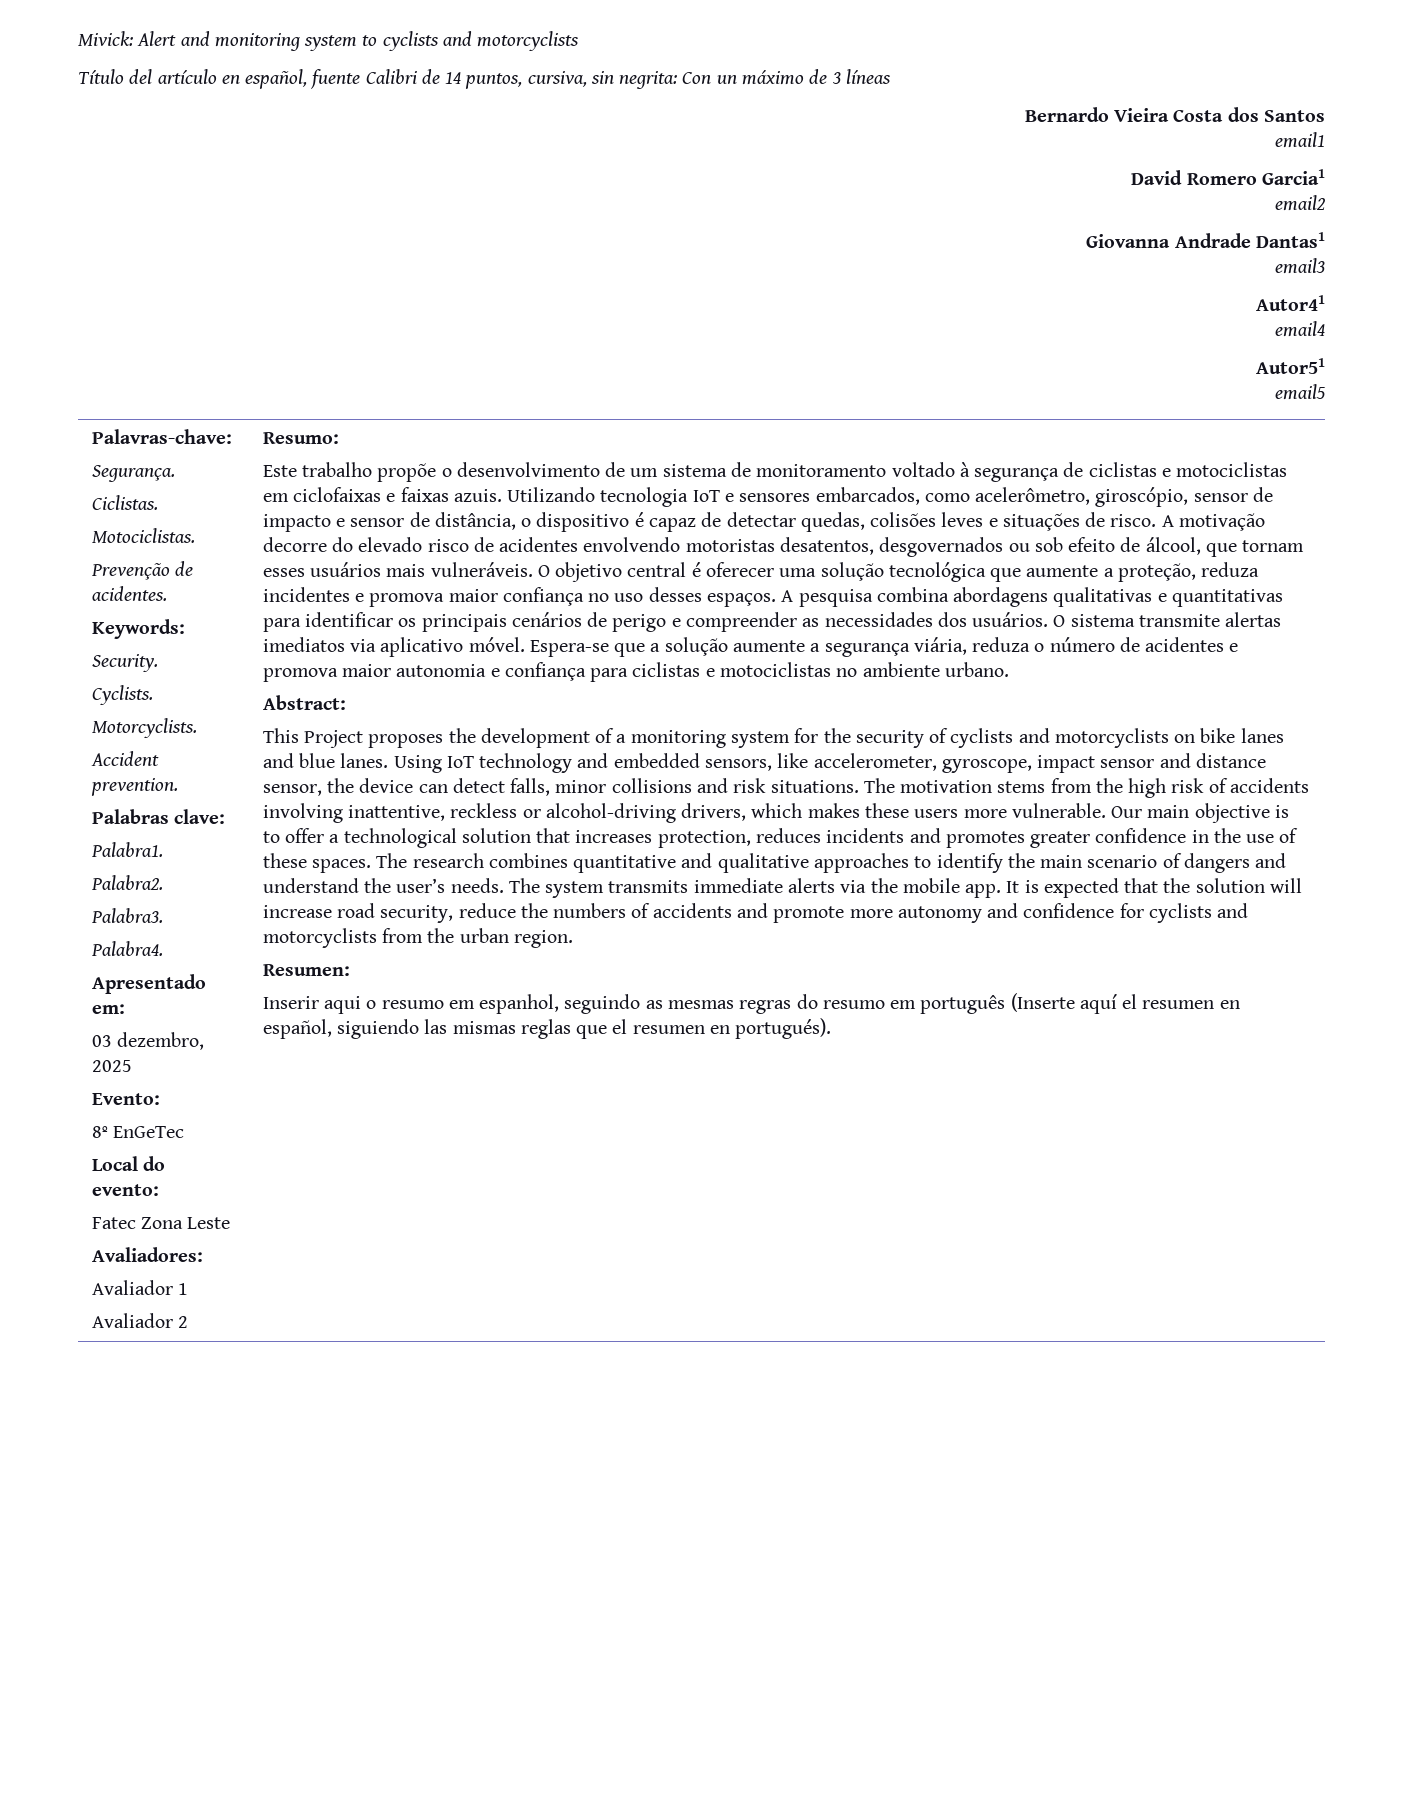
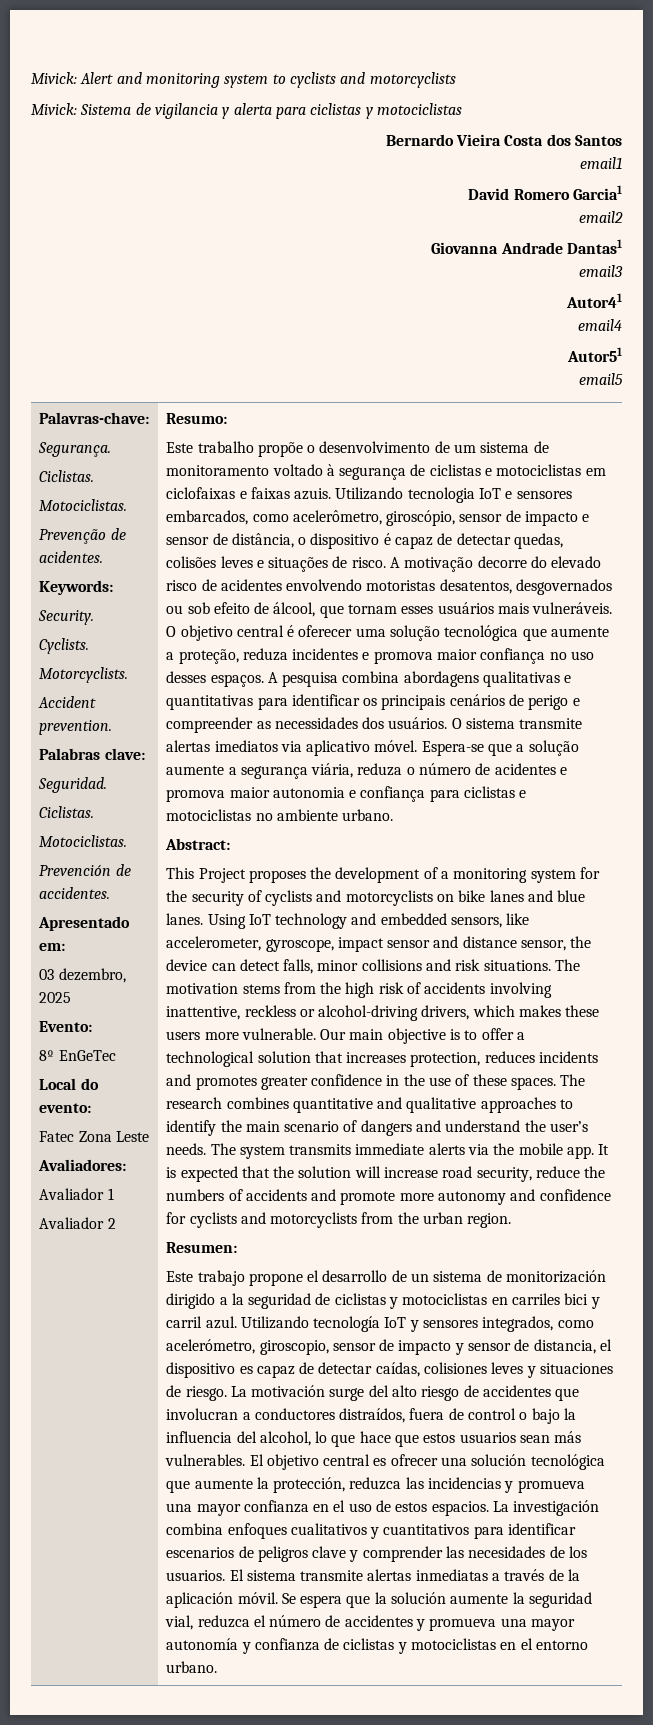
[78,69,891,89] Título del artículo en español, fuente Calibri de 14 puntos, cursiva, sin negrita: Con un máximo de 3 líneas -> [31,103,462,119] Mivick: Sistema de vigilancia y alerta para ciclistas y motociclistas
[90,842,163,857] [90,875,163,890] [90,908,163,923] [90,941,163,956] Palabra1. // Palabra2. // Palabra3. // Palabra4. -> [38,777,108,793] [39,806,95,818] [39,835,128,847] [39,864,131,876] [39,887,111,899] Seguridad. // Ciclistas. // Motociclistas. // Prevención de accidentes.
[262,993,1240,1014] [262,1018,832,1039] Inserir aqui o resumo em espanhol, seguindo as mesmas regras do resumo em português (Inserte aquí el resumen en español, siguiendo las mismas reglas que el resumen en portugués). -> [166,1270,607,1286] [166,1293,600,1309] [166,1316,594,1332] [166,1339,613,1355] [166,1362,614,1378] [166,1385,580,1401] [166,1408,577,1424] [166,1431,582,1447] [165,1454,605,1470] [166,1477,585,1493] [166,1500,600,1516] [166,1523,577,1539] [166,1546,588,1562] [166,1569,581,1581] [166,1592,593,1608] [165,1615,576,1631] [166,1638,589,1654] [166,1661,218,1673] Este trabajo propone el desarrollo de un sistema de monitorización dirigido a la seguridad de ciclistas y motociclistas en carriles bici y carril azul. Utilizando tecnología IoT y sensores integrados, como acelerómetro, giroscopio, sensor de impacto y sensor de distancia, el dispositivo es capaz de detectar caídas, colisiones leves y situaciones de riesgo. La motivación surge del alto riesgo de accidentes que involucran a conductores distraídos, fuera de control o bajo la influencia del alcohol, lo que hace que estos usuarios sean más vulnerables. El objetivo central es ofrecer una solución tecnológica que aumente la protección, reduzca las incidencias y promueva una mayor confianza en el uso de estos espacios. La investigación combina enfoques cualitativos y cuantitativos para identificar escenarios de peligros clave y comprender las necesidades de los usuarios. El sistema transmite alertas inmediatas a través de la aplicación móvil. Se espera que la solución aumente la seguridad vial, reduzca el número de accidentes y promueva una mayor autonomía y confianza de ciclistas y motociclistas en el entorno urbano.

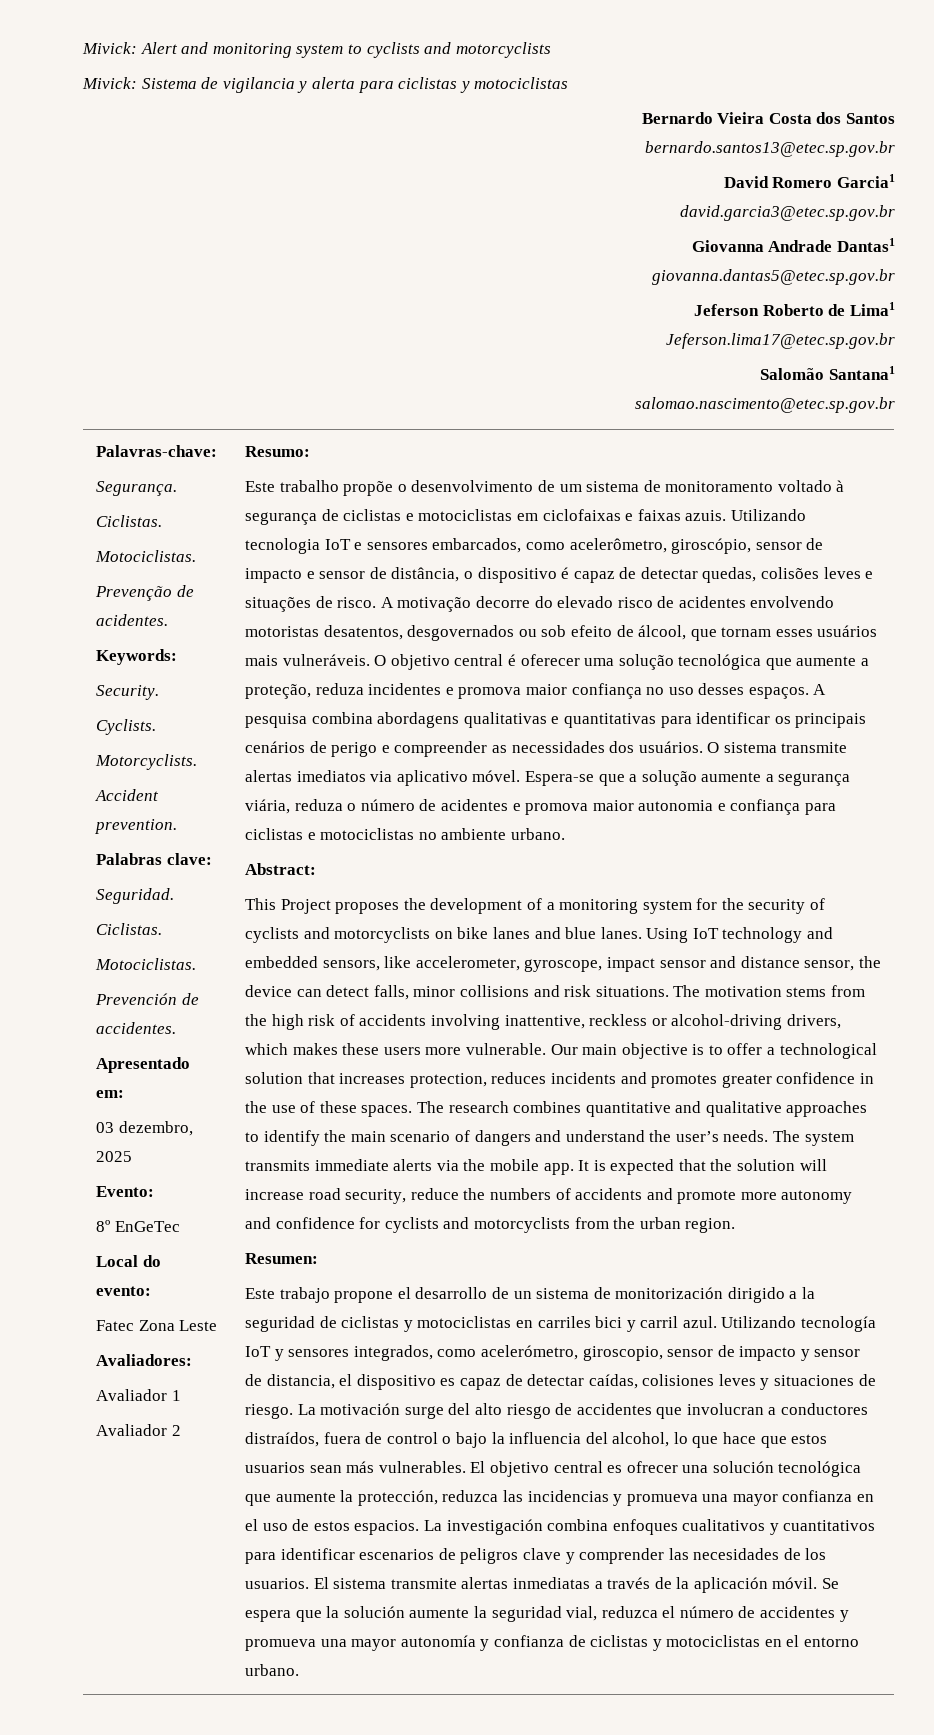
[580,157,622,169] email1 -> [645,141,895,157] bernardo.santos13@etec.sp.gov.br
[579,211,623,223] email2 -> [680,205,895,221] david.garcia3@etec.sp.gov.br
[579,265,623,277] [566,293,622,308] [578,319,622,331] [567,347,622,362] [579,373,623,385] email3 // Autor41 // email4 // Autor51 // email5 -> [652,269,895,285] [694,302,896,316] [666,333,895,349] [760,366,895,380] [635,397,895,413] giovanna.dantas5@etec.sp.gov.br // Jeferson Roberto de Lima1 // Jeferson.lima17@etec.sp.gov.br // Salomão Santana1 // salomao.nascimento@etec.sp.gov.br

